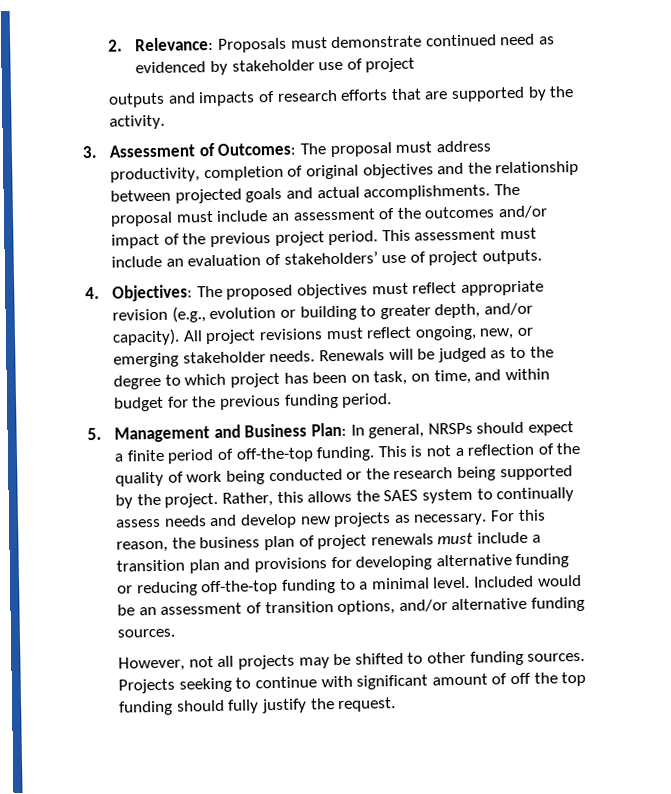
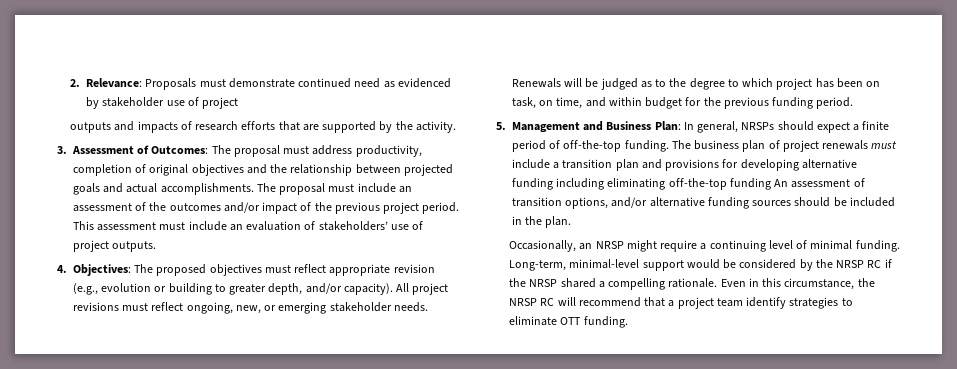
[377,442,581,458] [115,465,573,487] [115,487,575,509] [116,509,546,529] [116,537,196,553] This is not a reflection of the quality of work being conducted or the research being supported by the project. Rather, this allows the SAES system to continually assess needs and develop new projects as necessary. For this reason, the -> [671,140,691,149] The
[117,574,582,597] [117,604,157,616] or reducing off-the-top funding to a minimal level. Included would be an -> [556,178,789,190] including eliminating off-the-top funding An
[117,628,176,638] [118,650,586,672] [118,671,587,694] [119,697,397,716] sources. // However, not all projects may be shifted to other funding sources. Projects seeking to continue with significant amount of off the top funding should fully justify the request. -> [752,197,895,207] [512,216,572,228] [509,240,900,252] [509,259,892,271] [509,278,875,290] [509,297,853,309] [509,316,628,328] sources should be included in the plan. // Occasionally, an NRSP might require a continuing level of minimal funding. Long-term, minimal-level support would be considered by the NRSP RC if the NRSP shared a compelling rationale. Even in this circumstance, the NRSP RC will recommend that a project team identify strategies to eliminate OTT funding.

